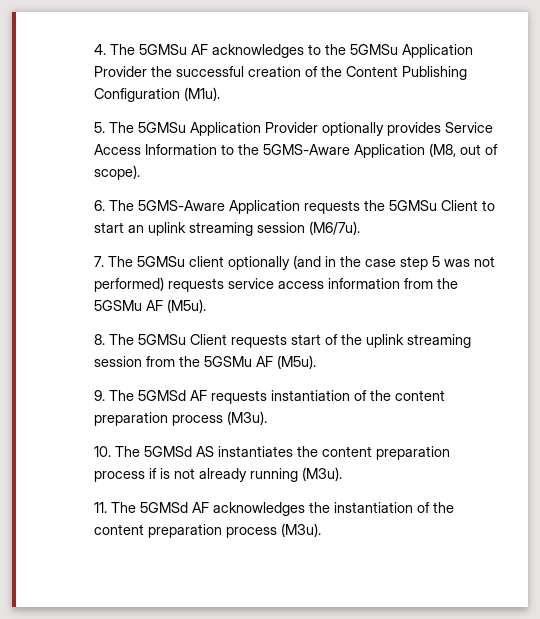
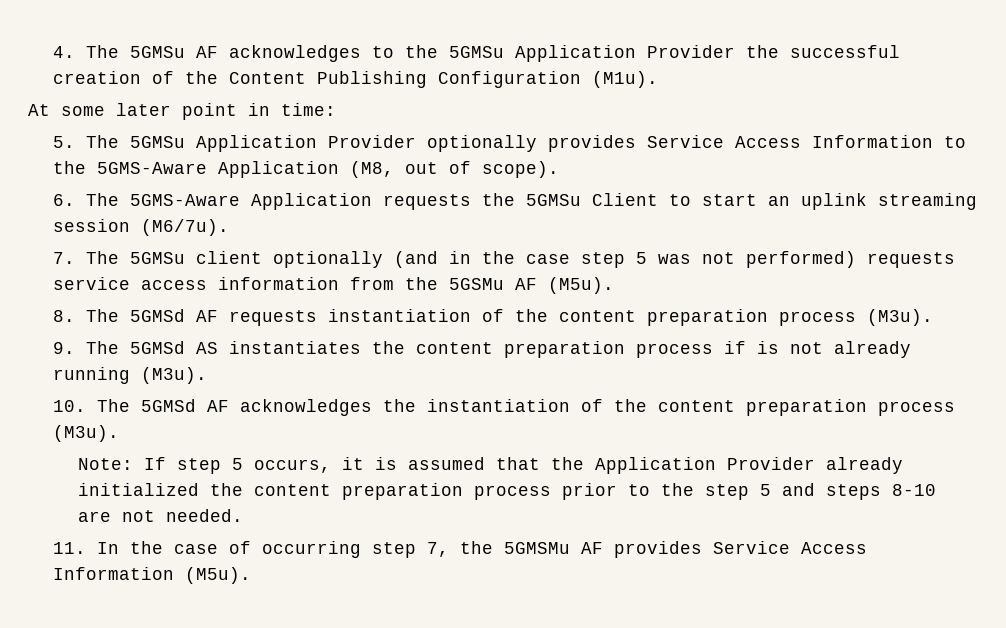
(221, 94) none -> [28,103,336,120] // At some later point in time:
[138,334,472,348] [94,355,317,369] [94,390,135,401] 5GMSu Client requests start of the uplink streaming session from the 5GSMu AF (M5u). // 9. The -> (119, 315) none
[94,446,112,457] 10. -> [52,342,75,354] 9.
[94,502,108,513] 11. -> [52,400,86,412] 10.
(322, 530) none -> [77,457,903,474] [77,483,936,500] [77,509,243,522] [52,541,867,558] [52,567,251,584] // Note: If step 5 occurs, it is assumed that the Application Provider already initialized the content preparation process prior to the step 5 and steps 8-10 are not needed. // 11. In the case of occurring step 7, the 5GMSMu AF provides Service Access Information (M5u).

